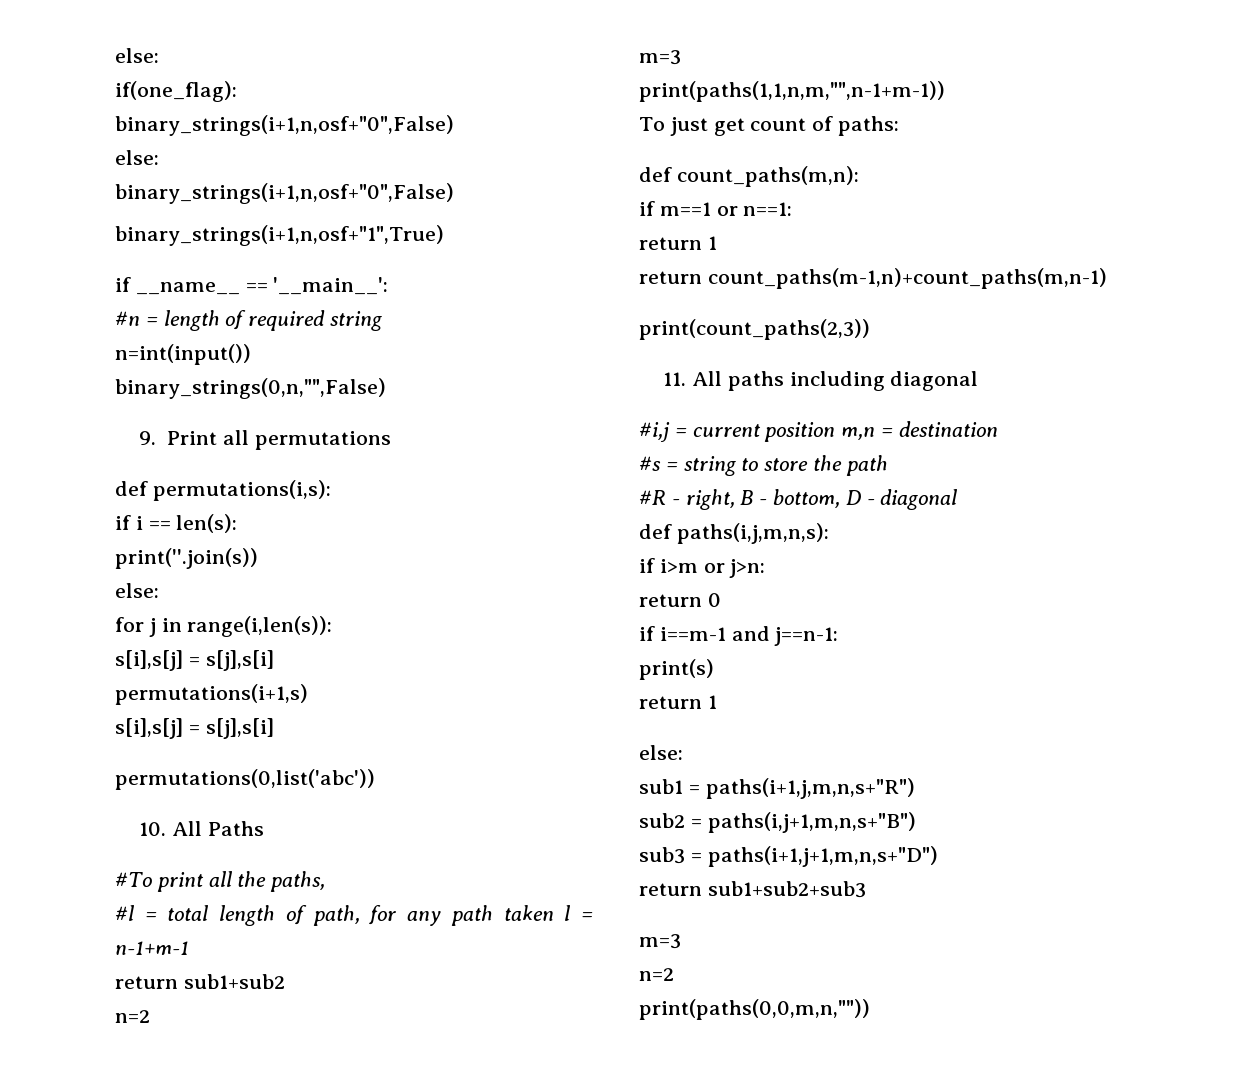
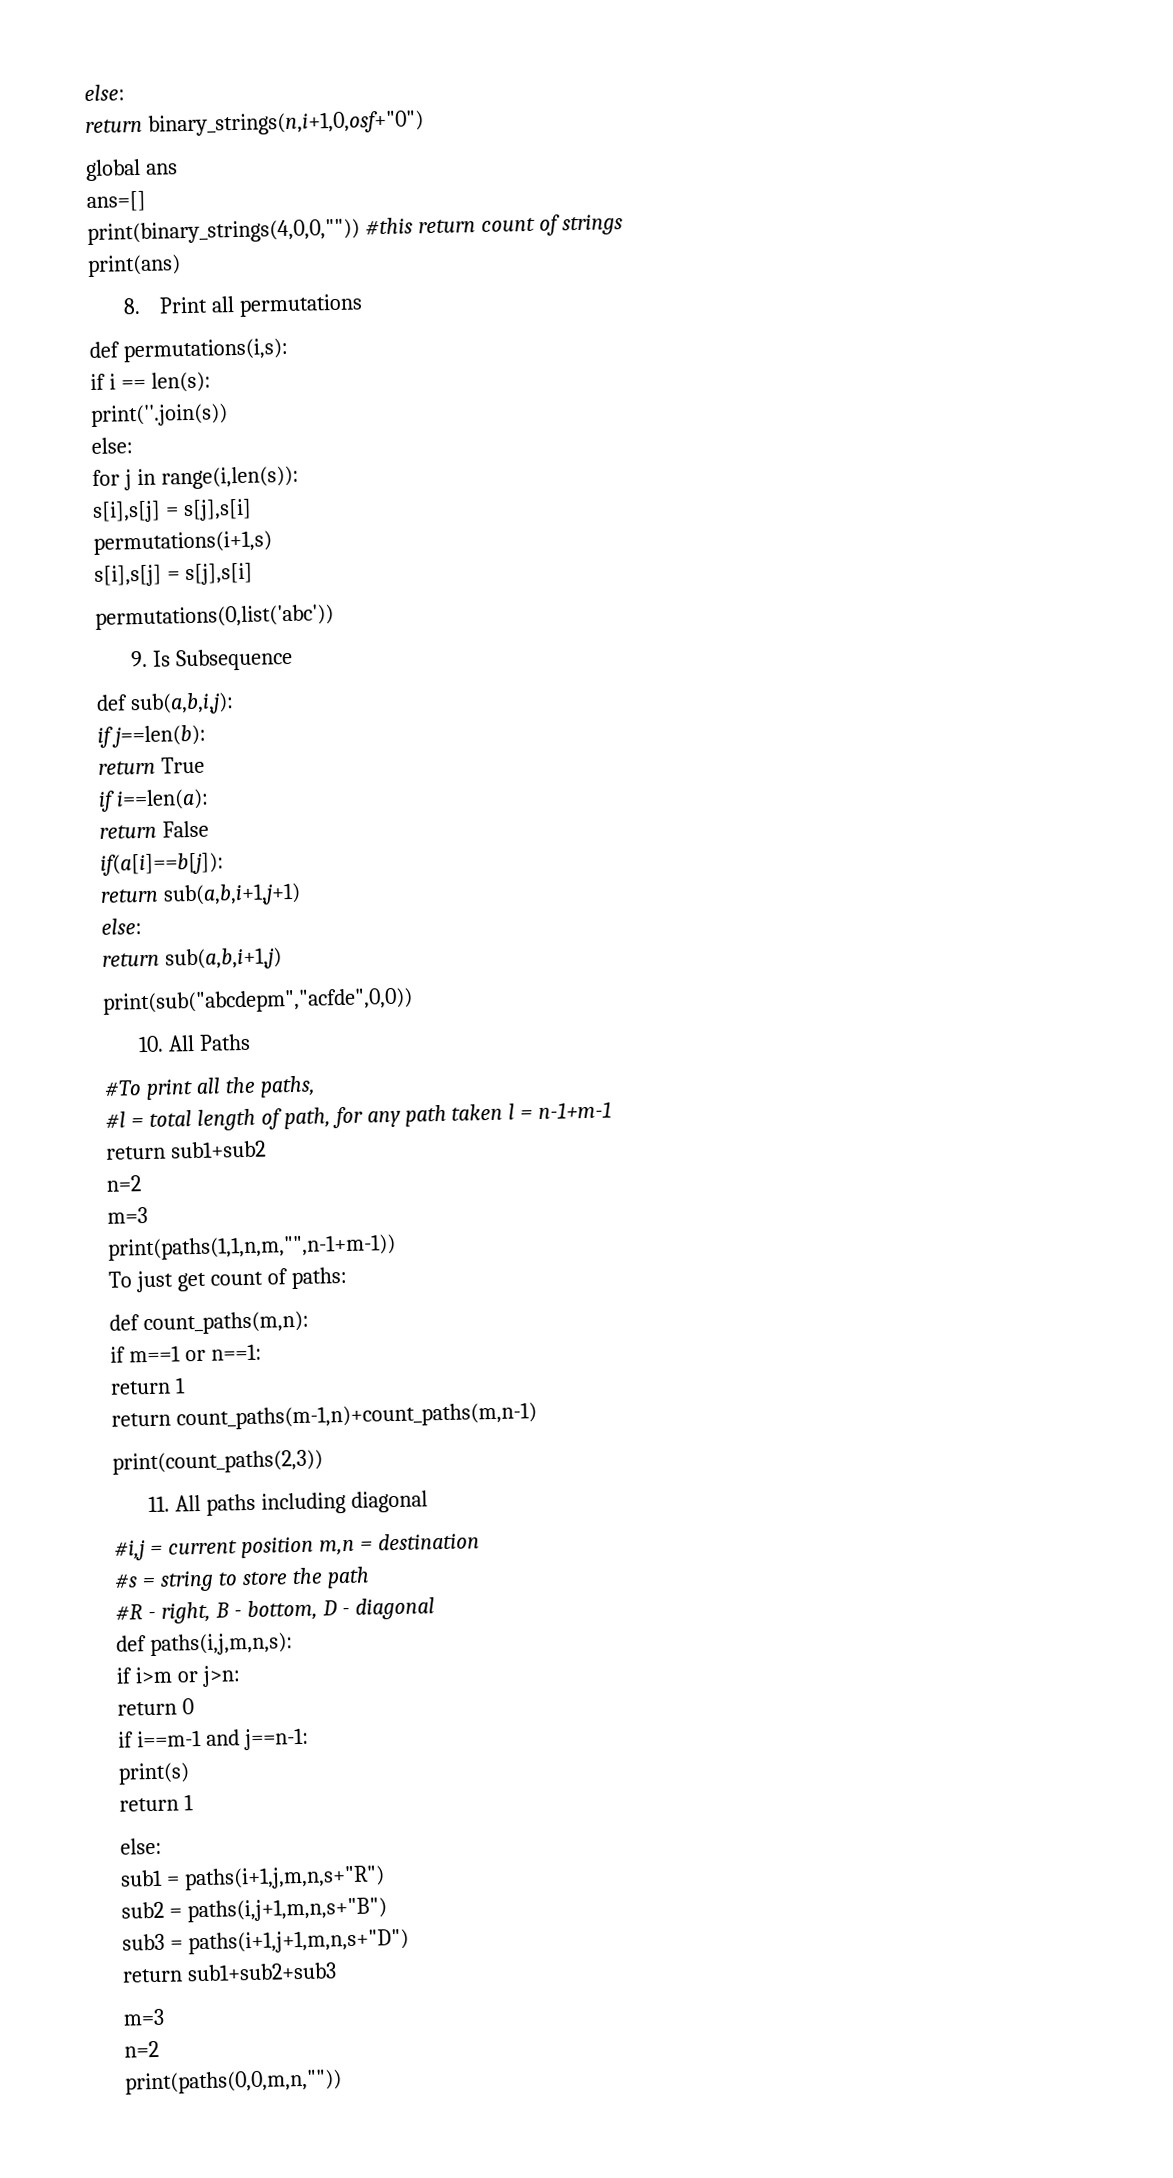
[115,48,159,63] [115,81,237,102] [115,115,454,136] [115,150,159,165] [115,183,454,204] [115,225,444,246] [115,277,389,295] [115,310,383,331] [115,344,251,365] [115,378,386,399] [139,431,157,445] else: // if(one_flag): // binary_strings(i+1,n,osf+"0",False) // else: // binary_strings(i+1,n,osf+"0",False) // binary_strings(i+1,n,osf+"1",True) // if __name__ == '__main__': // #n = length of required string // n=int(input()) // binary_strings(0,n,"",False) // 9. -> [84,84,125,102] [85,110,424,137] [85,158,178,182] [86,190,146,213] [87,214,623,246] [87,254,181,278] [123,297,142,315] else: // return binary_strings(n,i+1,0,osf+"0") // global ans // ans=[] // print(binary_strings(4,0,0,"")) #this return count of strings // print(ans) // 8.
(375, 779) none -> [130,647,294,672] [96,692,234,716] [97,724,206,748] [98,756,205,775] [98,788,209,812] [99,820,209,839] [100,852,224,876] [100,882,301,907] [101,918,142,935] [102,947,282,971] [102,987,413,1015] // 9. Is Subsequence // def sub(a,b,i,j): // if j==len(b): // return True // if i==len(a): // return False // if(a[i]==b[j]): // return sub(a,b,i+1,j+1) // else: // return sub(a,b,i+1,j) // print(sub("abcdepm","acfde",0,0))

